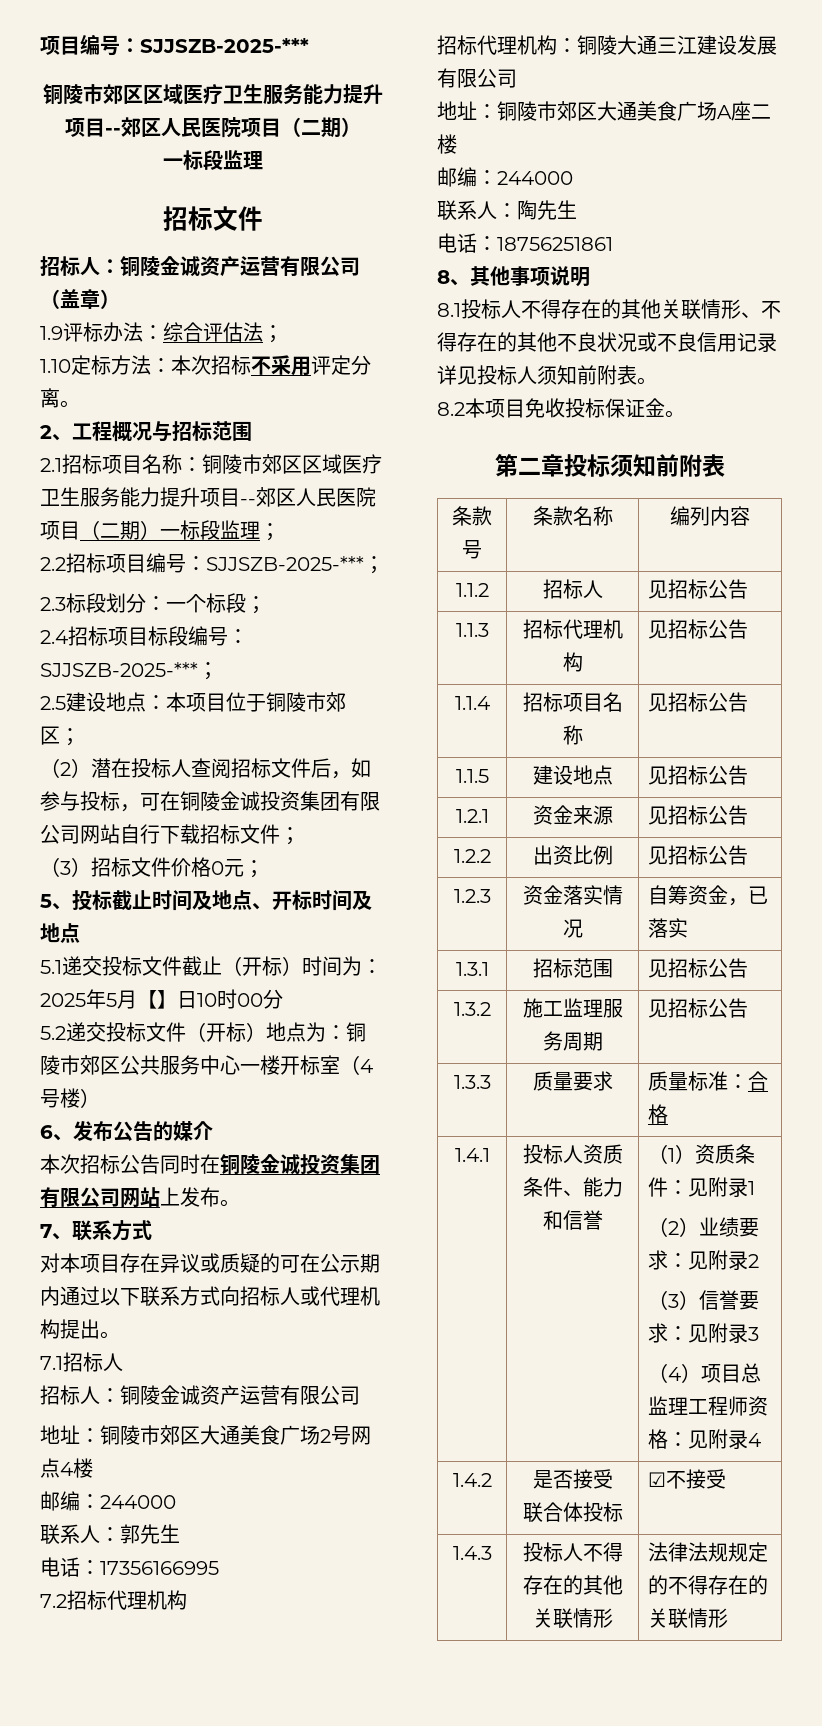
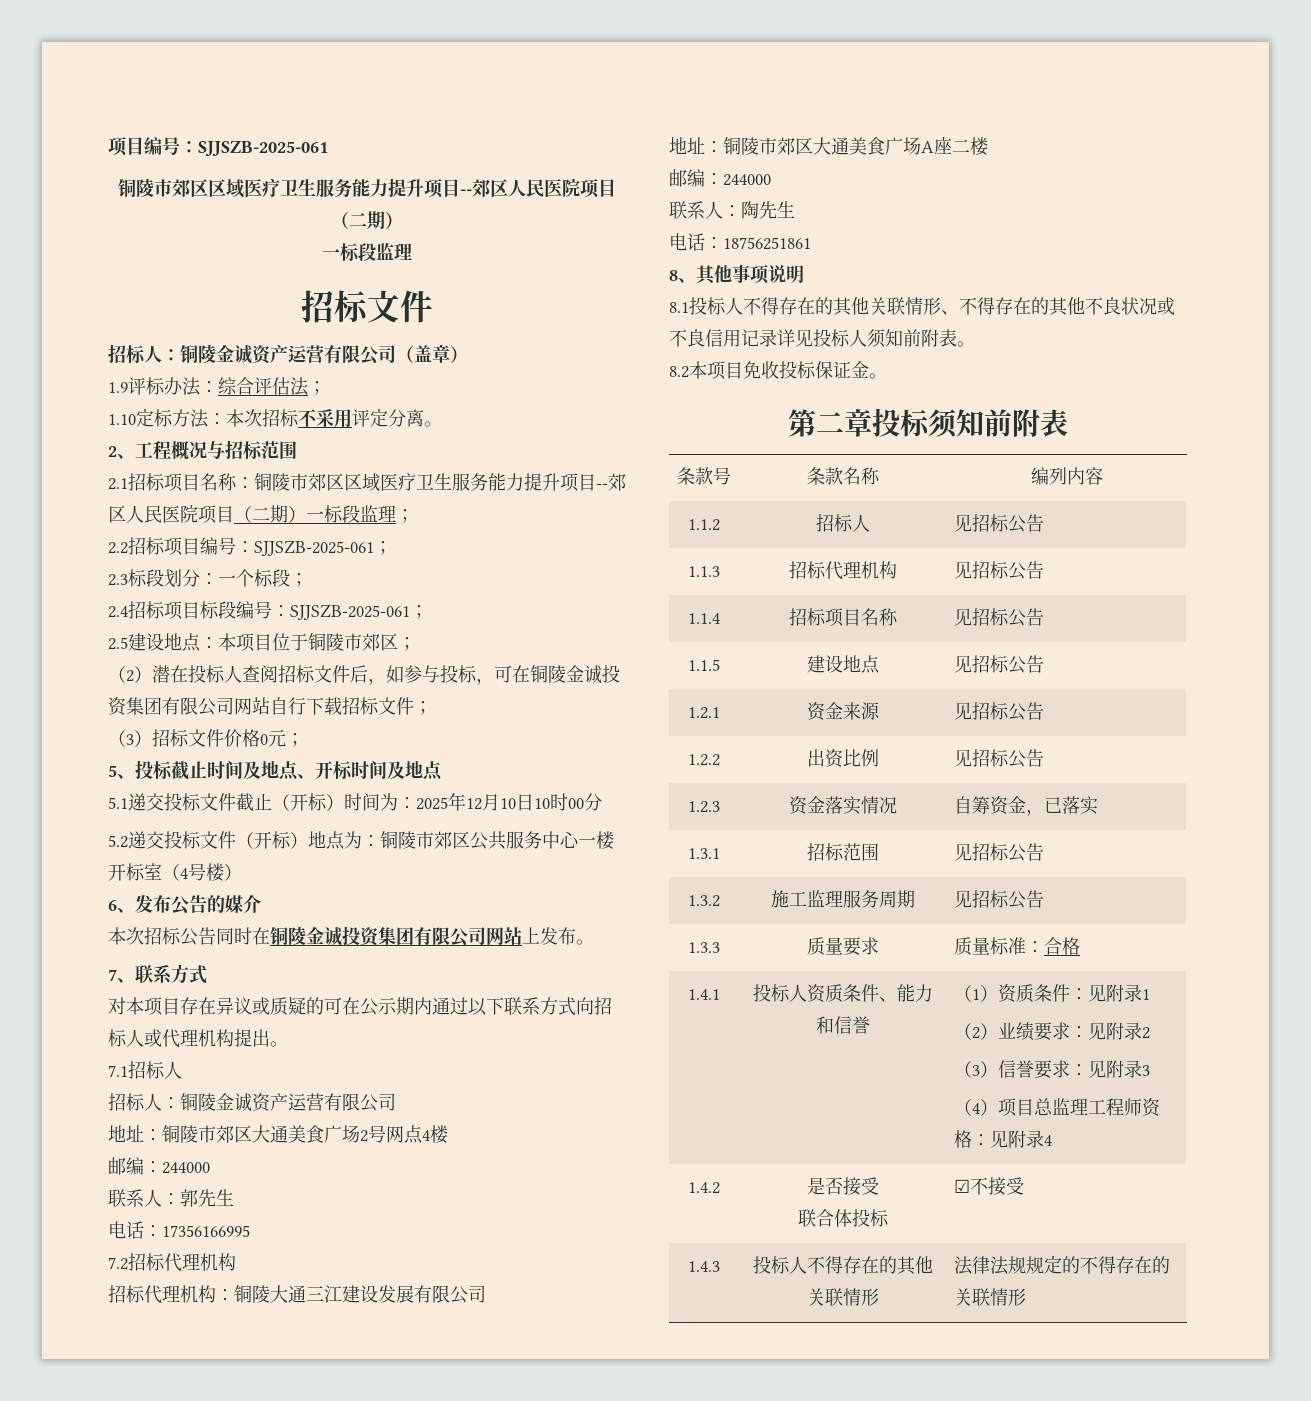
[40,34,309,56] 项目编号：SJJSZB-2025-*** -> [108,137,328,157] 项目编号：SJJSZB-2025-061
[206,556,364,571] SJJSZB-2025-*** -> [254,540,374,556] SJJSZB-2025-061
[40,662,198,677] SJJSZB-2025-*** -> [290,604,410,620] SJJSZB-2025-061
[106,990,177,1009] 5月【】 -> [466,794,516,811] 12月10

